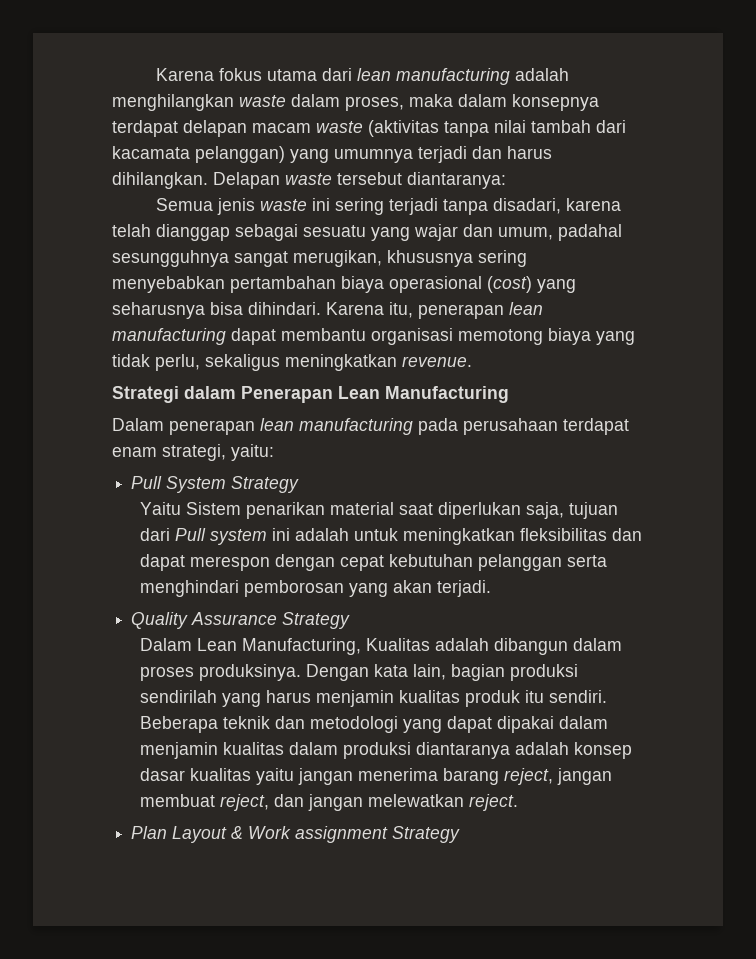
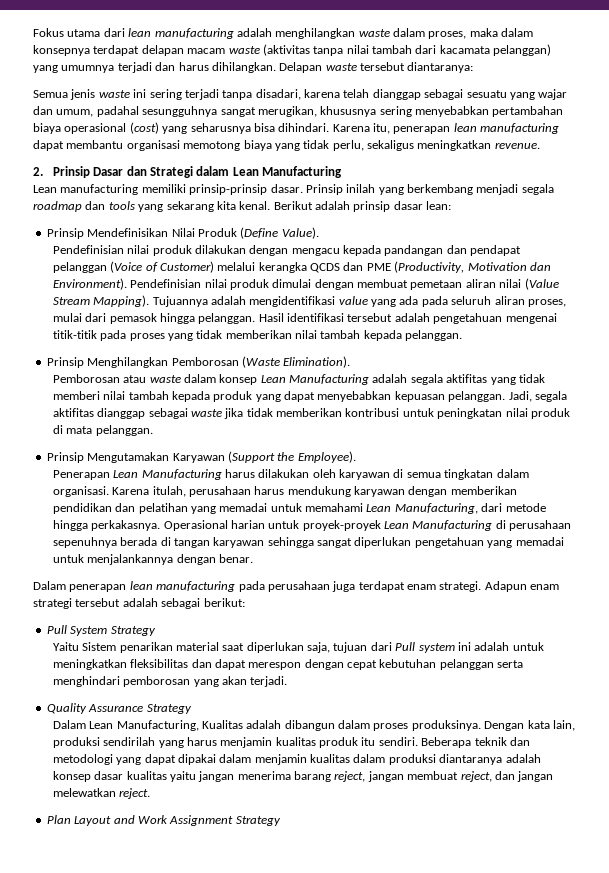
[156,68,263,81] Karena fokus -> [33,28,64,37] Fokus
[112,386,509,403] Strategi dalam Penerapan Lean Manufacturing -> [33,166,343,178] [33,184,554,195] [33,201,452,212] [46,227,319,239] [52,245,522,256] [52,261,551,273] [52,278,559,290] [52,295,566,307] [52,313,557,324] [52,330,463,341] [46,356,351,368] [52,374,545,385] [52,391,567,402] [52,408,570,419] [52,425,153,436] [46,451,356,463] [52,469,529,480] [52,486,517,497] [52,503,546,514] [52,520,572,531] [52,537,564,548] [52,554,253,565] 2. Prinsip Dasar dan Strategi dalam Lean Manufacturing // Lean manufacturing memiliki prinsip-prinsip dasar. Prinsip inilah yang berkembang menjadi segala roadmap dan tools yang sekarang kita kenal. Berikut adalah prinsip dasar lean: // Prinsip Mendefinisikan Nilai Produk (Define Value). // Pendefinisian nilai produk dilakukan dengan mengacu kepada pandangan dan pendapat pelanggan (Voice of Customer) melalui kerangka QCDS dan PME (Productivity, Motivation dan Environment). Pendefinisian nilai produk dimulai dengan membuat pemetaan aliran nilai (Value Stream Mapping). Tujuannya adalah mengidentifikasi value yang ada pada seluruh aliran proses, mulai dari pemasok hingga pelanggan. Hasil identifikasi tersebut adalah pengetahuan mengenai titik-titik pada proses yang tidak memberikan nilai tambah kepada pelanggan. // Prinsip Menghilangkan Pemborosan (Waste Elimination). // Pemborosan atau waste dalam konsep Lean Manufacturing adalah segala aktifitas yang tidak memberi nilai tambah kepada produk yang dapat menyebabkan kepuasan pelanggan. Jadi, segala aktifitas dianggap sebagai waste jika tidak memberikan kontribusi untuk peningkatan nilai produk di mata pelanggan. // Prinsip Mengutamakan Karyawan (Support the Employee). // Penerapan Lean Manufacturing harus dilakukan oleh karyawan di semua tingkatan dalam organisasi. Karena itulah, perusahaan harus mendukung karyawan dengan memberikan pendidikan dan pelatihan yang memadai untuk memahami Lean Manufacturing, dari metode hingga perkakasnya. Operasional harian untuk proyek-proyek Lean Manufacturing di perusahaan sepenuhnya berada di tangan karyawan sehingga sangat diperlukan pengetahuan yang memadai untuk menjalankannya dengan benar.
(558, 426) none -> [332,581,356,592] juga
[162,444,274,461] strategi, yaitu: -> [439,581,560,592] [33,598,245,609] strategi. Adapun enam strategi tersebut adalah sebagai berikut:
[451,664,506,681] bagian -> (575, 725) none
[231,826,389,843] & Work assignment -> [113,815,234,826] and Work Assignment

